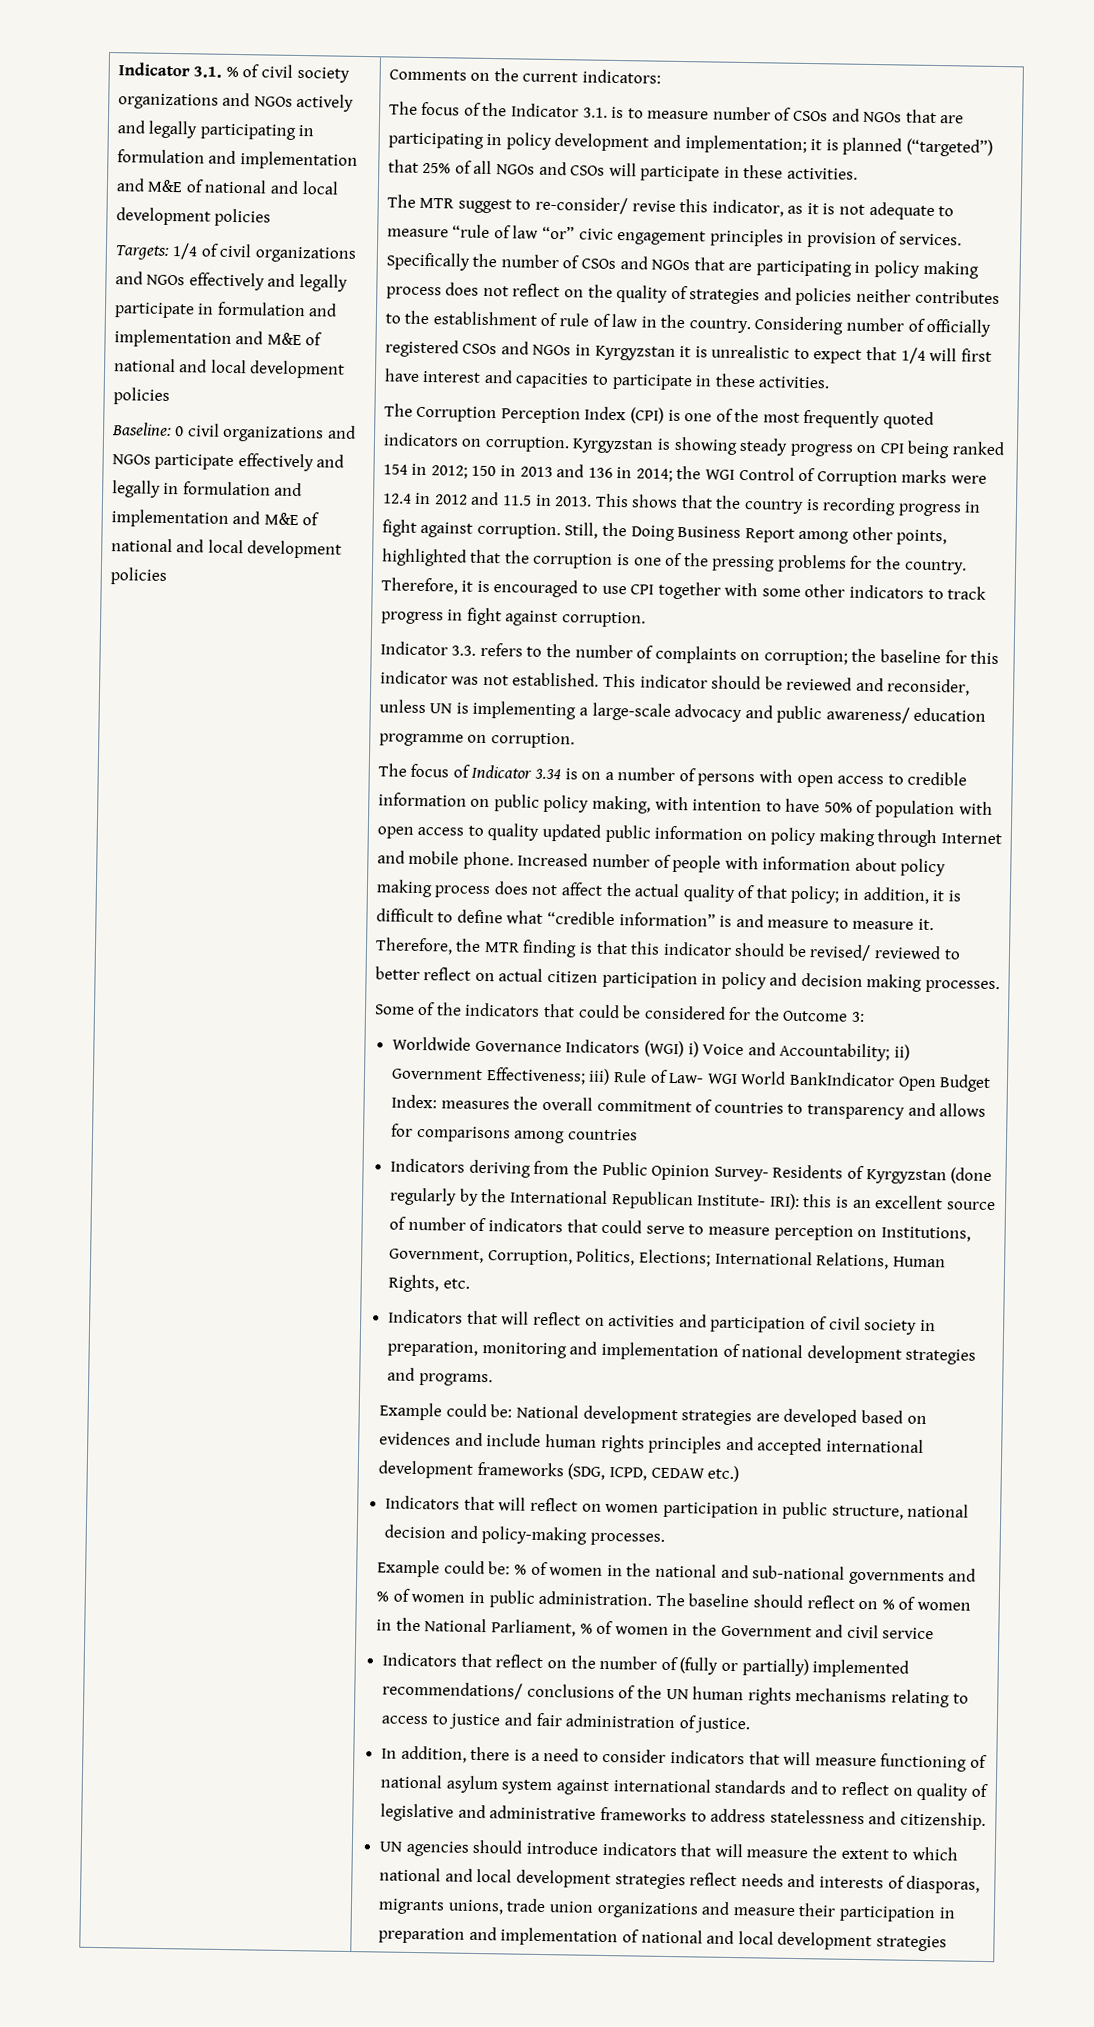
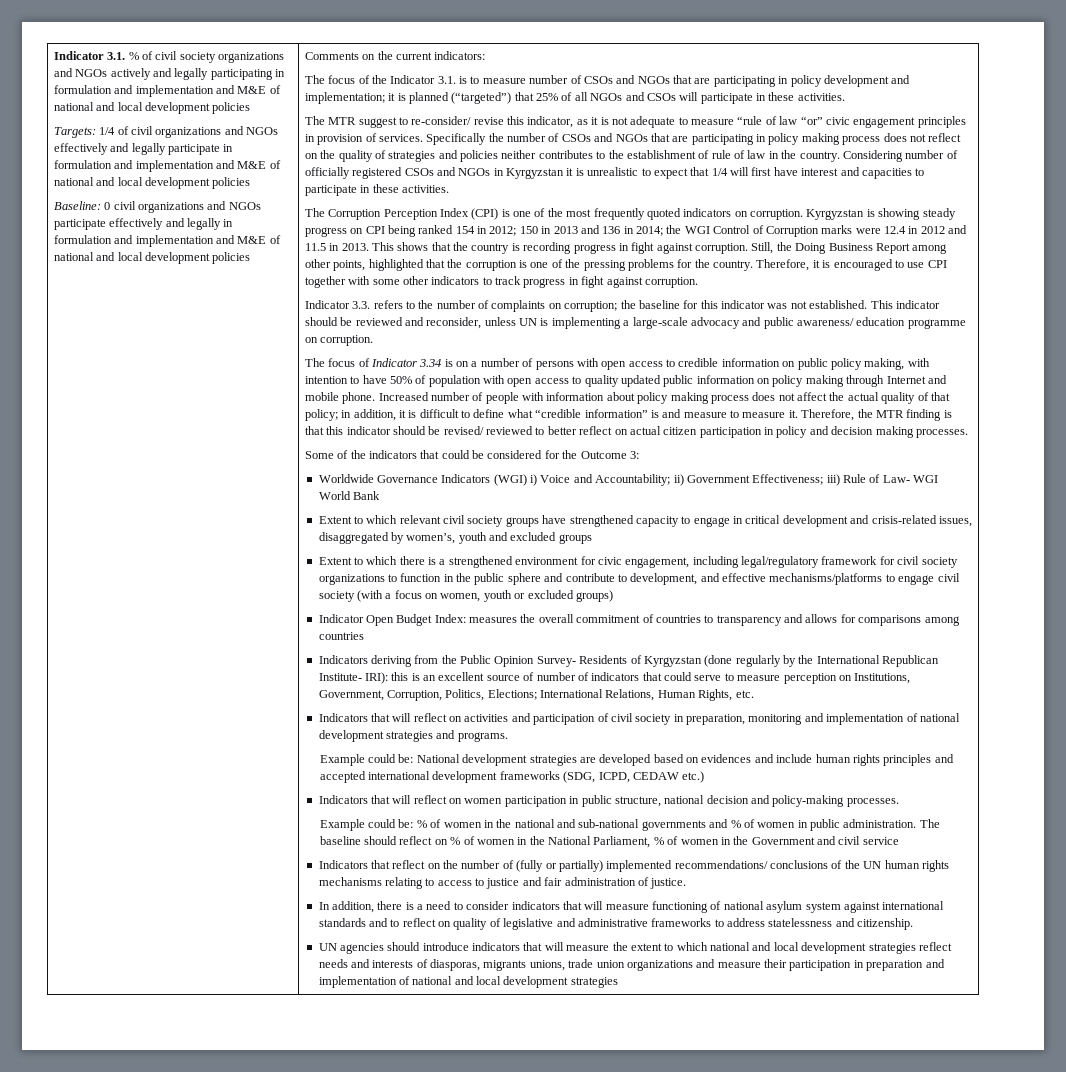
[789,1071,896,1087] BankIndicator -> [352,491,380,500] [318,515,972,527] [318,532,592,544] [318,556,958,568] [318,573,960,585] [318,590,613,602] [318,614,364,623] Bank // Extent to which relevant civil society groups have strengthened capacity to engage in critical development and crisis-related issues, disaggregated by women’s, youth and excluded groups // Extent to which there is a strengthened environment for civic engagement, including legal/regulatory framework for civil society organizations to function in the public sphere and contribute to development, and effective mechanisms/platforms to engage civil society (with a focus on women, youth or excluded groups) // Indicator

